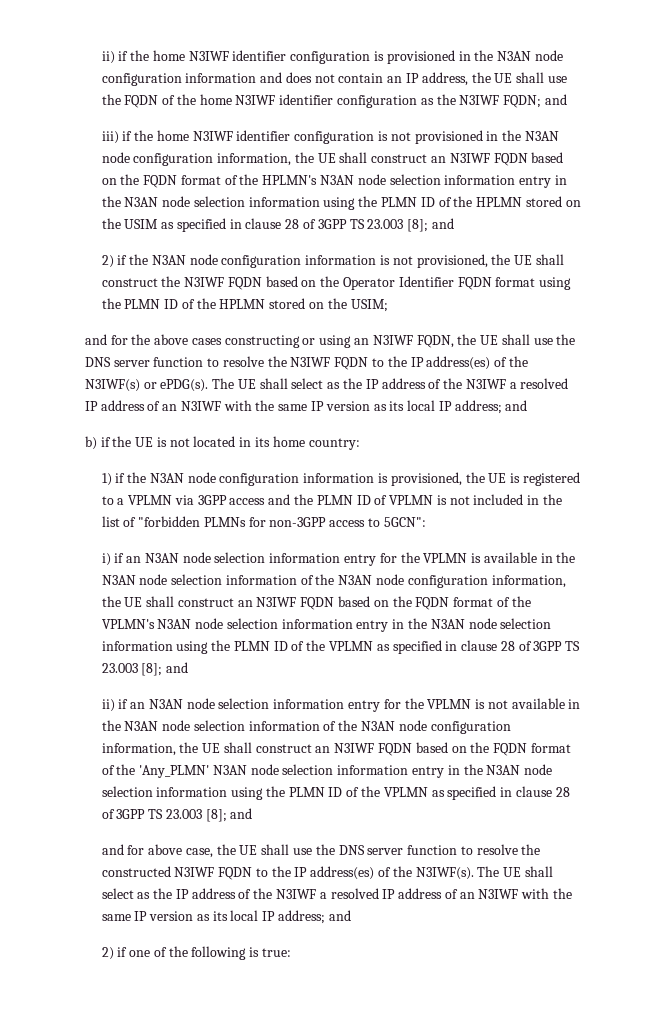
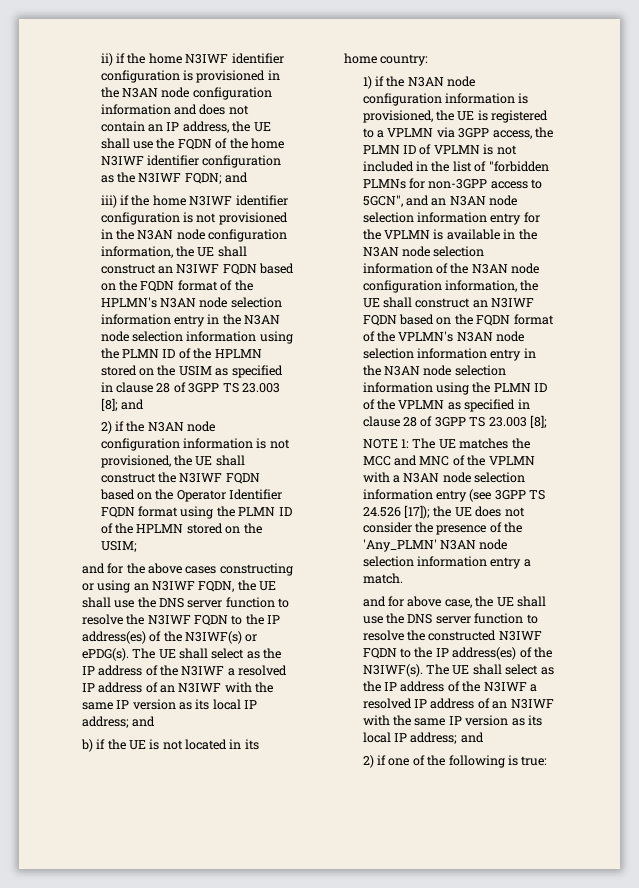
[229,494,291,505] access and -> [492,130,532,139] access,
[383,517,426,527] [101,553,125,566] 5GCN": // i) if -> [362,195,430,207] 5GCN", and
[166,662,189,673] [101,698,581,712] [101,720,511,734] [101,742,571,756] and // ii) if an N3AN node selection information entry for the VPLMN is not available in the N3AN node selection information of the N3AN node configuration information, the UE shall construct an N3IWF FQDN based on the FQDN format -> [362,438,530,449] [362,455,535,466] [362,472,526,483] [362,489,546,502] [362,505,525,519] [362,522,487,535] // NOTE 1: The UE matches the MCC and MNC of the VPLMN with a N3AN node selection information entry (see 3GPP TS 24.526 [17]); the UE does not consider the presence
[447,764,553,775] [101,786,570,800] [101,808,253,822] in the N3AN node selection information using the PLMN ID of the VPLMN as specified in clause 28 of 3GPP TS 23.003 [8]; and -> [523,559,531,567] [362,573,403,584] a match.

